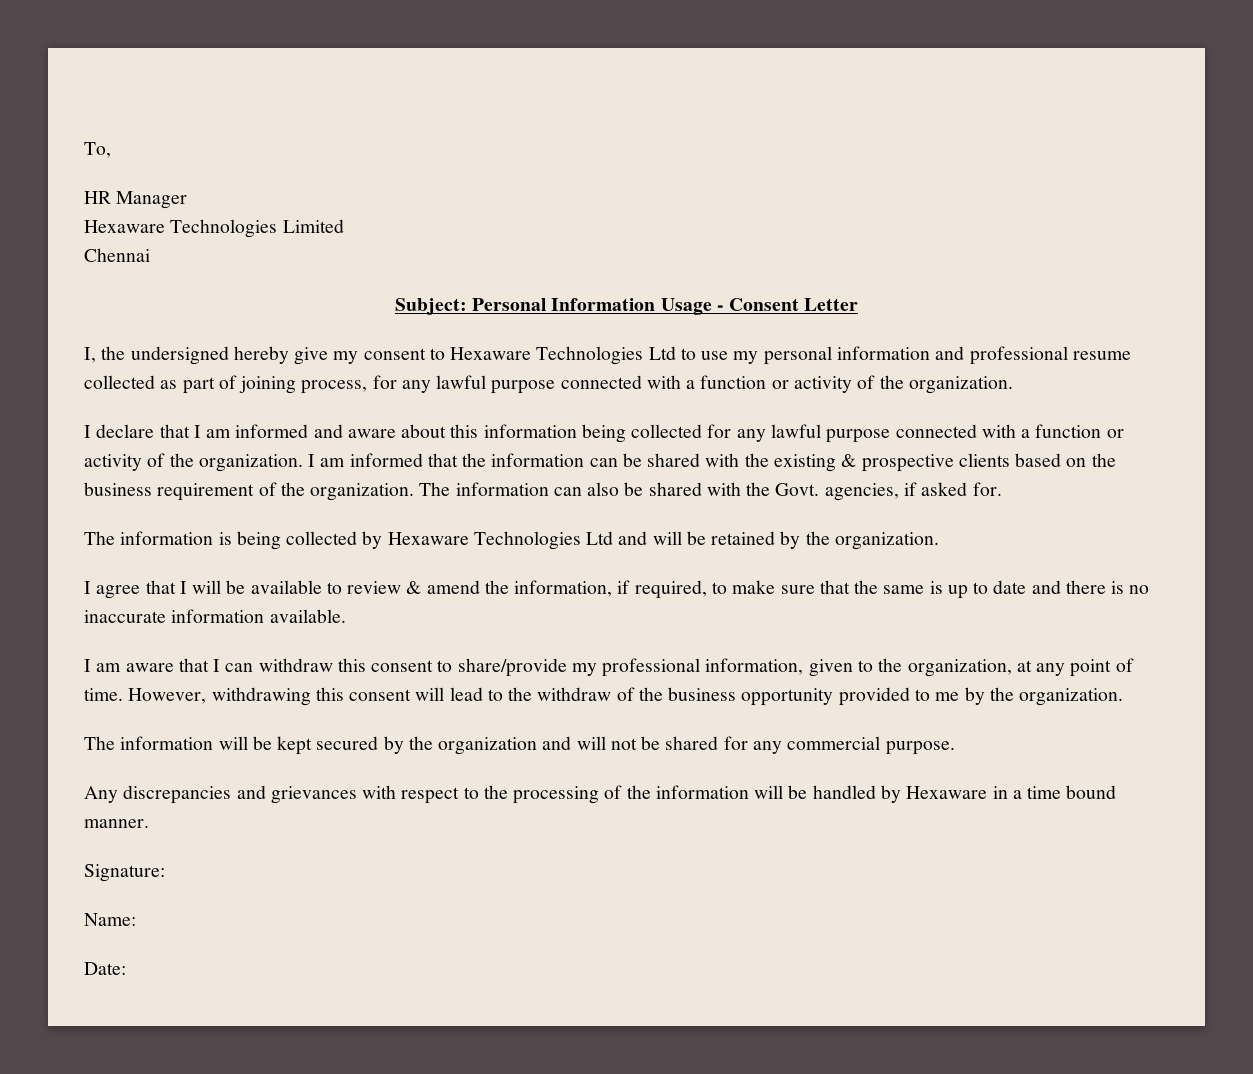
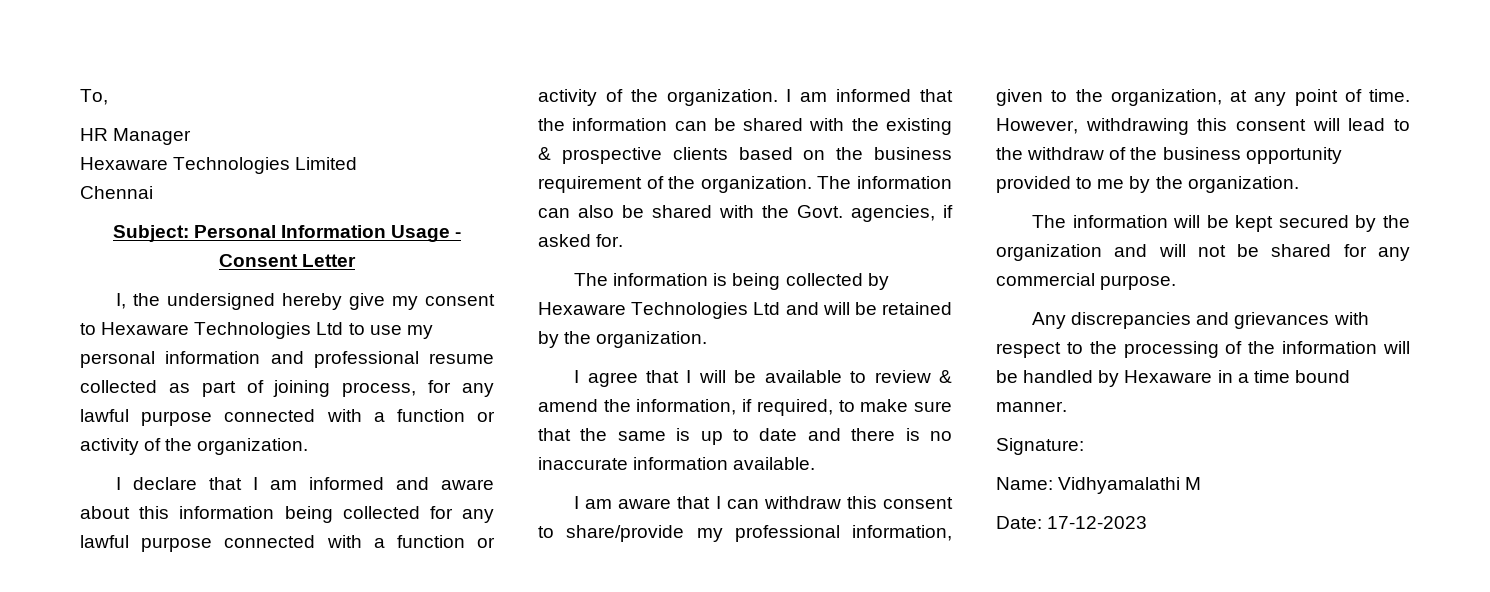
(136, 919) none -> [1058,477,1202,494] Vidhyamalathi M
(126, 968) none -> [1047,516,1148,529] 17-12-2023

